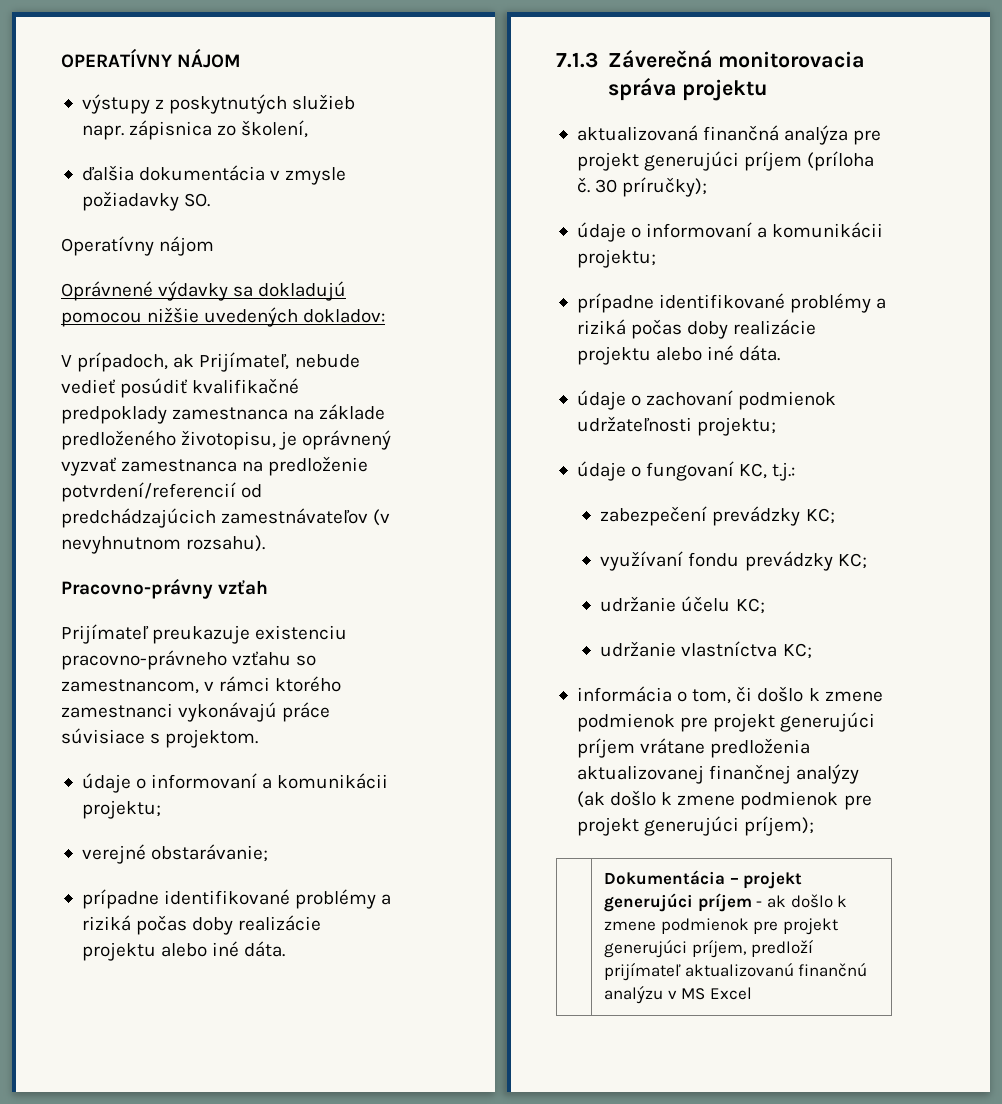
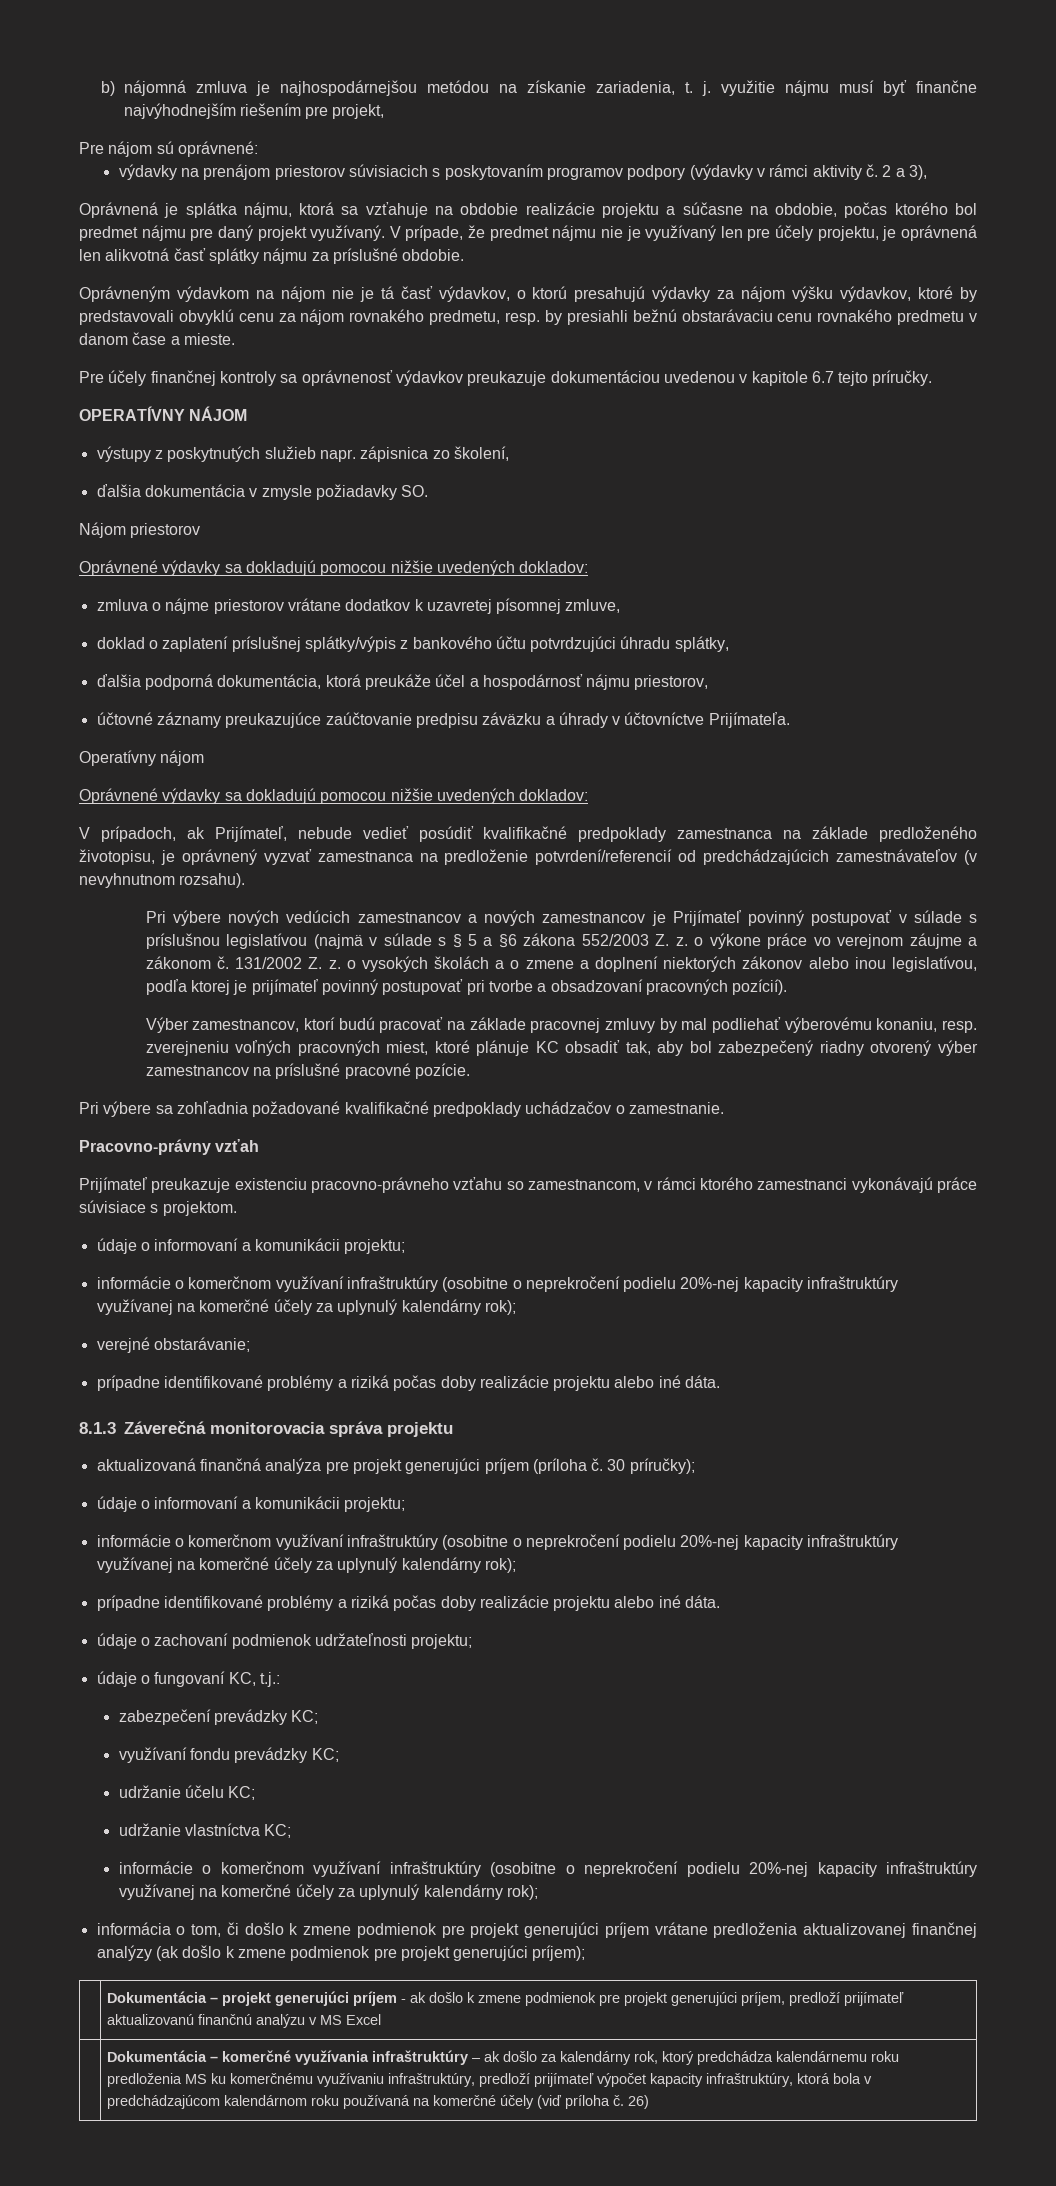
(61, 58) none -> [101,80,978,96] [123,103,385,119] [79,141,258,157] [118,164,927,180] [79,202,977,218] [79,225,978,241] [79,248,465,264] [79,286,978,302] [79,309,978,325] [79,332,235,345] [79,370,933,386] b) nájomná zmluva je najhospodárnejšou metódou na získanie zariadenia, t. j. využitie nájmu musí byť finančne najvýhodnejším riešením pre projekt, // Pre nájom sú oprávnené: // výdavky na prenájom priestorov súvisiacich s poskytovaním programov podpory (výdavky v rámci aktivity č. 2 a 3), // Oprávnená je splátka nájmu, ktorá sa vzťahuje na obdobie realizácie projektu a súčasne na obdobie, počas ktorého bol predmet nájmu pre daný projekt využívaný. V prípade, že predmet nájmu nie je využívaný len pre účely projektu, je oprávnená len alikvotná časť splátky nájmu za príslušné obdobie. // Oprávneným výdavkom na nájom nie je tá časť výdavkov, o ktorú presahujú výdavky za nájom výšku výdavkov, ktoré by predstavovali obvyklú cenu za nájom rovnakého predmetu, resp. by presiahli bežnú obstarávaciu cenu rovnakého predmetu v danom čase a mieste. // Pre účely finančnej kontroly sa oprávnenosť výdavkov preukazuje dokumentáciou uvedenou v kapitole 6.7 tejto príručky. //
(211, 200) none -> [79,522,201,538] [79,560,589,576] [96,598,621,614] [96,636,729,652] [96,674,709,690] [96,712,790,728] // Nájom priestorov // Oprávnené výdavky sa dokladujú pomocou nižšie uvedených dokladov: // zmluva o nájme priestorov vrátane dodatkov k uzavretej písomnej zmluve, // doklad o zaplatení príslušnej splátky/výpis z bankového účtu potvrdzujúci úhradu splátky, // ďalšia podporná dokumentácia, ktorá preukáže účel a hospodárnosť nájmu priestorov, // účtovné záznamy preukazujúce zaúčtovanie predpisu záväzku a úhrady v účtovníctve Prijímateľa.
(266, 543) none -> [145,910,978,926] [145,933,978,949] [145,956,978,972] [145,979,788,995] [145,1017,978,1033] [145,1040,978,1056] [145,1063,471,1079] [79,1101,724,1117] // Pri výbere nových vedúcich zamestnancov a nových zamestnancov je Prijímateľ povinný postupovať v súlade s príslušnou legislatívou (najmä v súlade s § 5 a §6 zákona 552/2003 Z. z. o výkone práce vo verejnom záujme a zákonom č. 131/2002 Z. z. o vysokých školách a o zmene a doplnení niektorých zákonov alebo inou legislatívou, podľa ktorej je prijímateľ povinný postupovať pri tvorbe a obsadzovaní pracovných pozícií). // Výber zamestnancov, ktorí budú pracovať na základe pracovnej zmluvy by mal podliehať výberovému konaniu, resp. zverejneniu voľných pracovných miest, ktoré plánuje KC obsadiť tak, aby bol zabezpečený riadny otvorený výber zamestnancov na príslušné pracovné pozície. // Pri výbere sa zohľadnia požadované kvalifikačné predpoklady uchádzačov o zamestnanie.
(161, 809) none -> [96,1276,899,1292] [96,1299,516,1315] // informácie o komerčnom využívaní infraštruktúry (osobitne o neprekročení podielu 20%-nej kapacity infraštruktúry využívanej na komerčné účely za uplynulý kalendárny rok);
[556,52,598,68] 7.1.3 -> [79,1422,116,1434] 8.1.3
(656, 258) none -> [96,1534,899,1550] [96,1557,516,1573] // informácie o komerčnom využívaní infraštruktúry (osobitne o neprekročení podielu 20%-nej kapacity infraštruktúry využívanej na komerčné účely za uplynulý kalendárny rok);
(812, 651) none -> [118,1861,977,1877] [118,1884,539,1900] // informácie o komerčnom využívaní infraštruktúry (osobitne o neprekročení podielu 20%-nej kapacity infraštruktúry využívanej na komerčné účely za uplynulý kalendárny rok);
(752, 993) none -> [106,2050,899,2065] [106,2073,872,2087] [106,2095,649,2109] // | Dokumentácia – komerčné využívania infraštruktúry – ak došlo za kalendárny rok, ktorý predchádza kalendárnemu roku predloženia MS ku komerčnému využívaniu infraštruktúry, predloží prijímateľ výpočet kapacity infraštruktúry, ktorá bola v predchádzajúcom kalendárnom roku používaná na komerčné účely (viď príloha č. 26)

